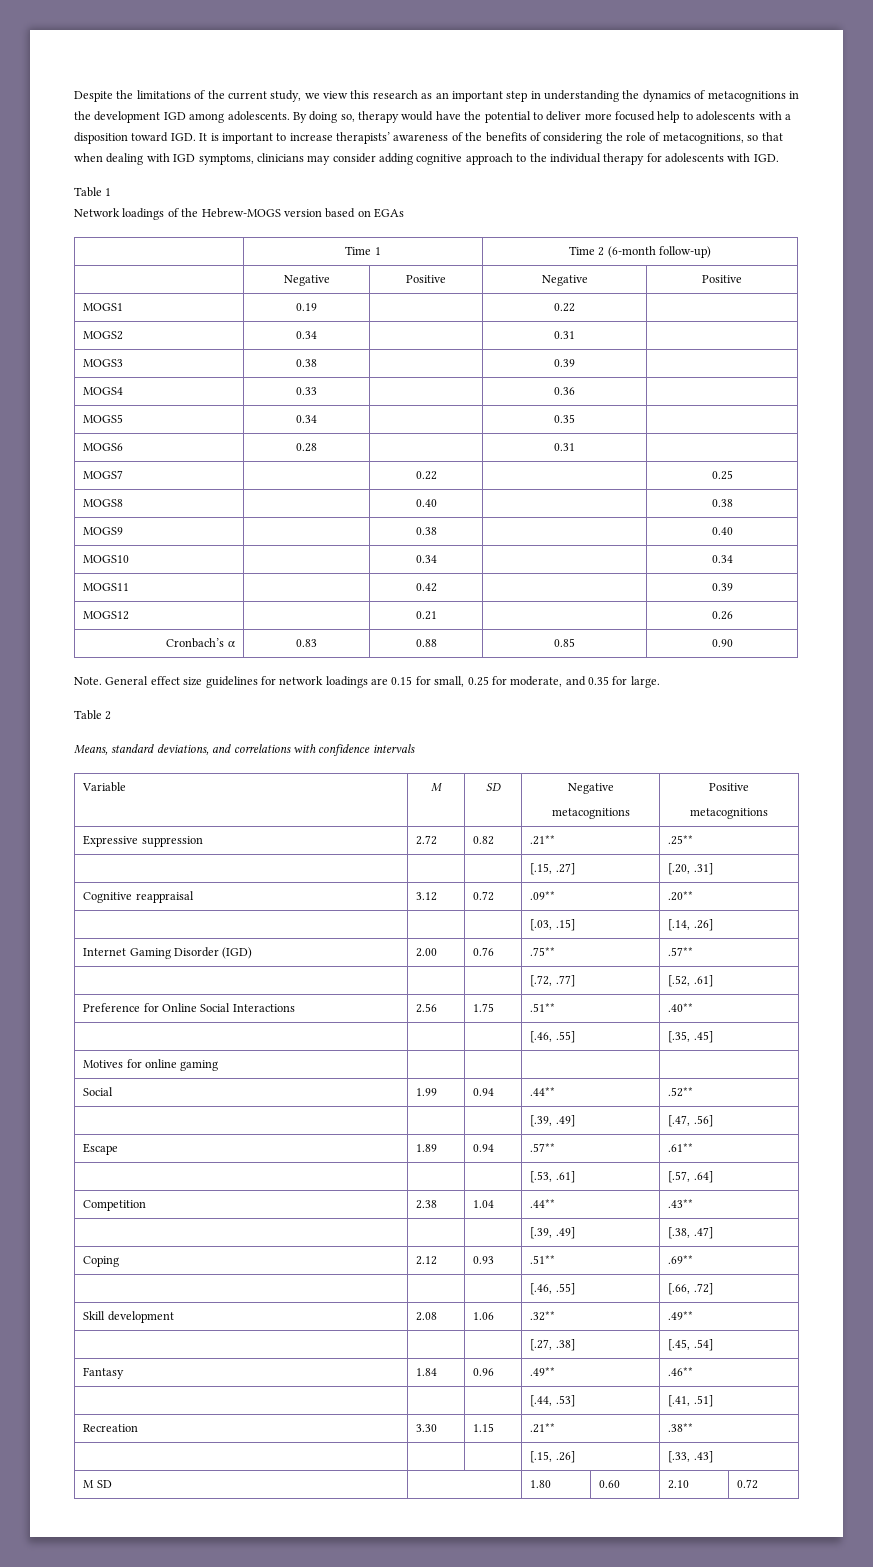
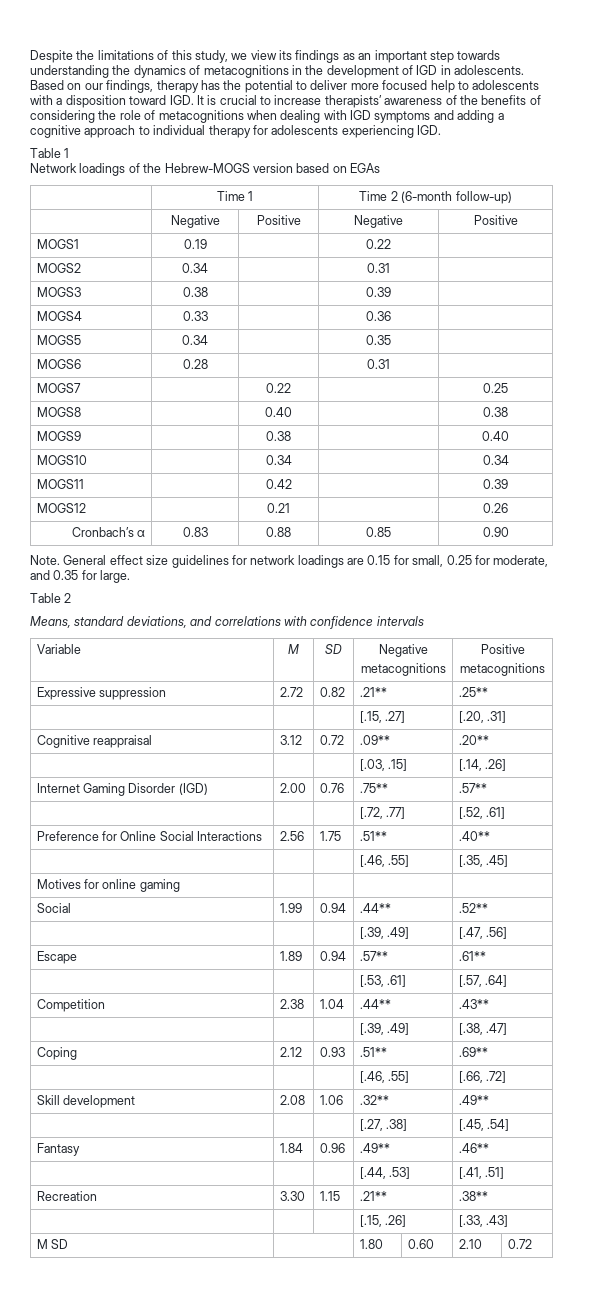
[207,90,267,100] the current -> [171,50,192,60] this
[350,90,418,99] this research -> [279,50,340,63] its findings
[530,91,541,99] in -> [457,50,501,60] towards
[163,111,461,123] IGD among adolescents. By doing so, therapy would have -> [402,65,525,75] [30,80,220,93] of IGD in adolescents. Based on our findings, therapy has
[221,133,273,144] important -> [219,95,257,105] crucial
[662,132,783,144] metacognitions, so that -> [158,110,244,123] metacognitions
[198,153,413,165] symptoms, clinicians may consider adding -> [374,110,504,123] symptoms and adding a
[529,153,547,162] the -> (150, 130) none
[727,153,751,162] with -> [341,125,414,138] experiencing

